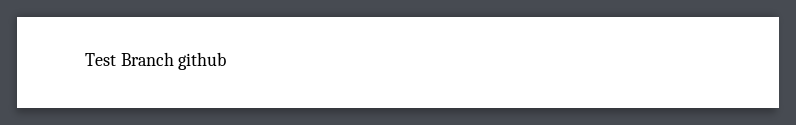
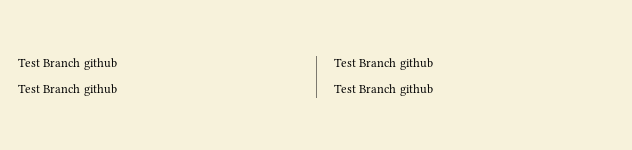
[85,52,227,70] Test Branch github -> [18,58,117,70] [18,84,117,96] [334,58,433,70] [334,84,433,96] Test Branch github // Test Branch github // Test Branch github // Test Branch github

